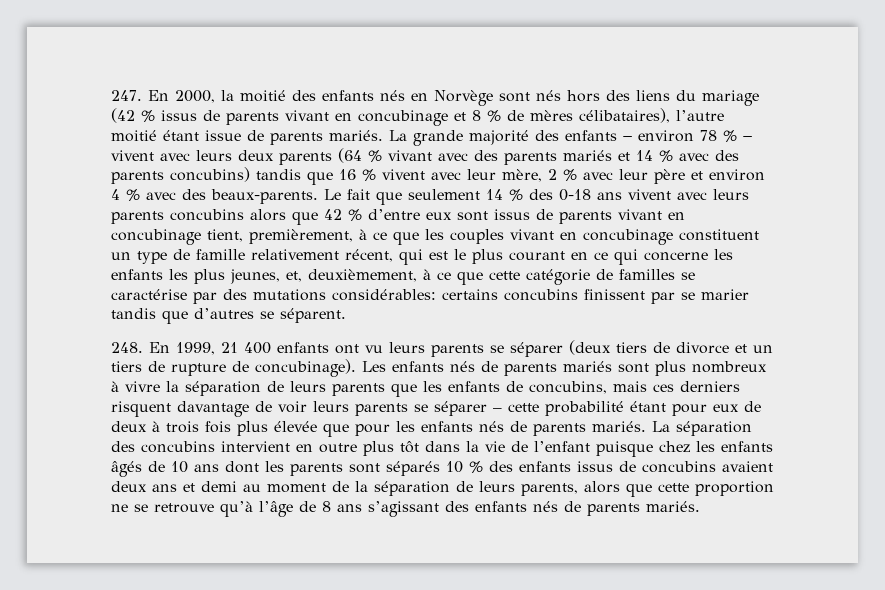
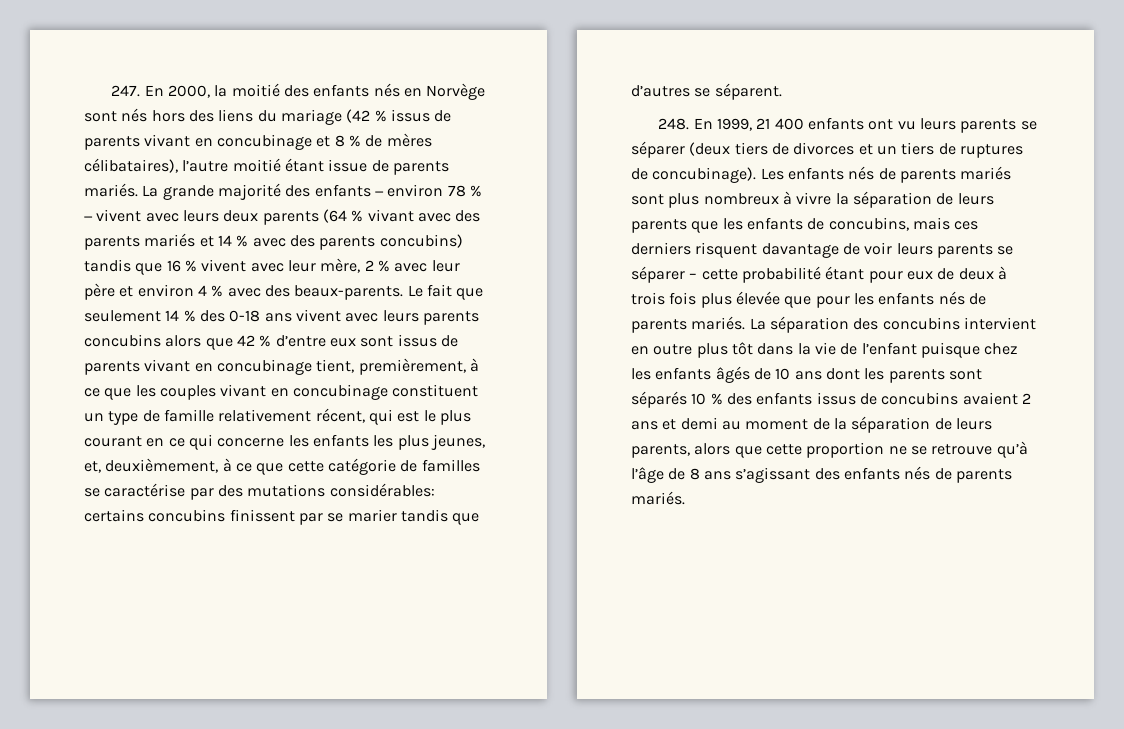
[676,342,729,354] divorce -> [793,142,855,155] divorces
[171,363,226,376] rupture -> [959,144,1023,158] ruptures
[111,481,147,492] deux -> [1021,393,1031,404] 2

